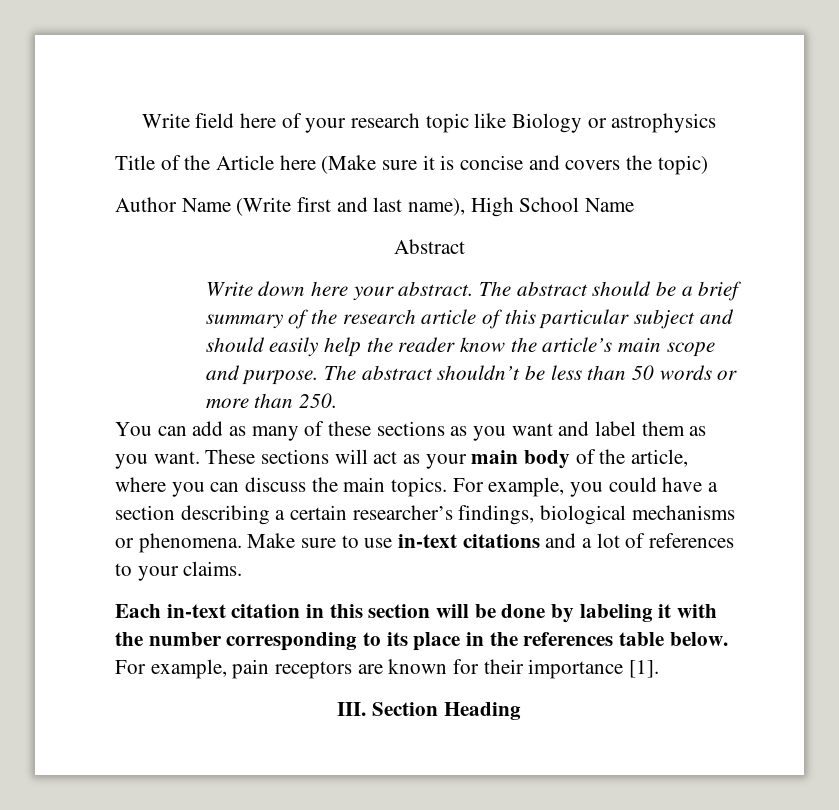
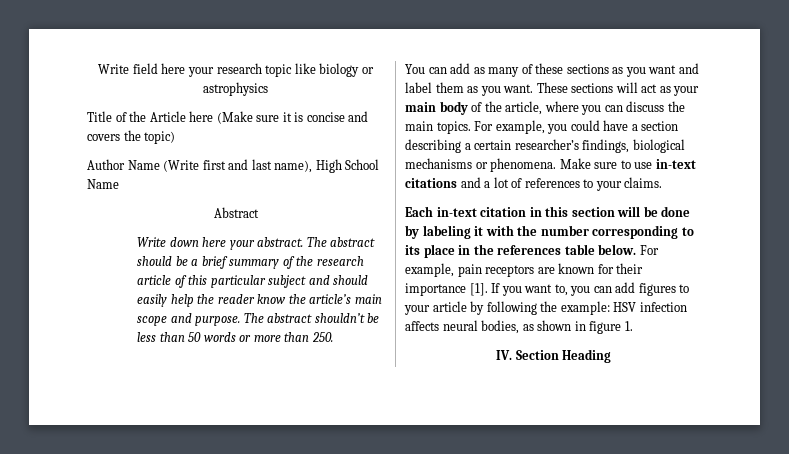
[281,113,302,128] of -> (186, 68) none
[512,113,583,133] Biology -> [319,63,360,77] biology
[337,702,367,716] // III. -> [491,282,690,296] [404,301,687,315] [405,320,633,334] [495,350,512,360] If you want to, you can add figures to your article by following the example: HSV infection affects neural bodies, as shown in figure 1. // IV.

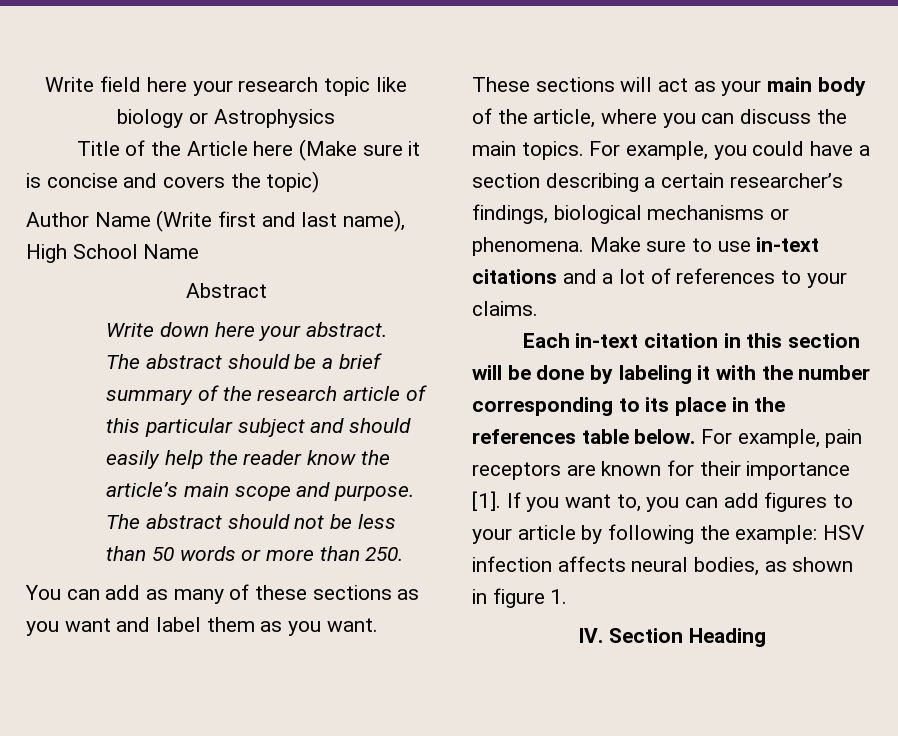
[203,82,268,96] astrophysics -> [213,109,335,128] Astrophysics
[314,313,365,323] shouldn’t -> [227,514,325,529] should not

